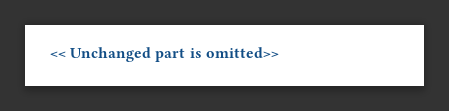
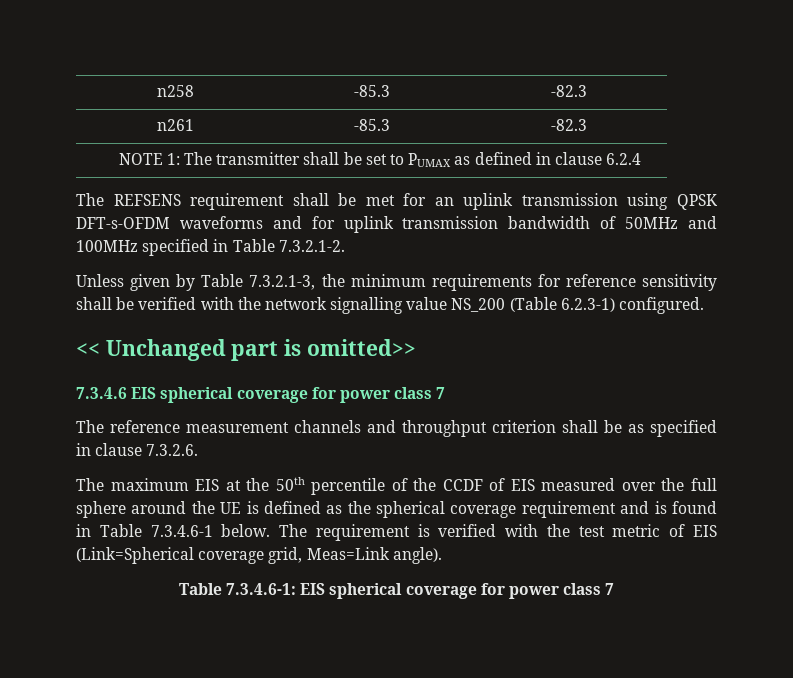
(50, 54) none -> [156,85,194,97] [354,85,390,97] [550,85,587,97] [156,119,194,131] [354,119,390,131] [550,119,587,131] [118,152,642,167] [76,193,718,210] [76,216,718,233] [76,239,345,256] [76,274,718,291] [76,297,705,314] n258 | -85.3 | -82.3 // n261 | -85.3 | -82.3 // NOTE 1: The transmitter shall be set to PUMAX as defined in clause 6.2.4 // The REFSENS requirement shall be met for an uplink transmission using QPSK DFT-s-OFDM waveforms and for uplink transmission bandwidth of 50MHz and 100MHz specified in Table 7.3.2.1-2. // Unless given by Table 7.3.2.1-3, the minimum requirements for reference sensitivity shall be verified with the network signalling value NS_200 (Table 6.2.3-1) configured. //
(279, 52) none -> [76,387,446,403] [76,420,717,437] [76,443,199,456] [76,477,717,495] [76,501,717,518] [76,524,717,541] [76,547,442,564] [178,583,615,599] // 7.3.4.6 EIS spherical coverage for power class 7 // The reference measurement channels and throughput criterion shall be as specified in clause 7.3.2.6. // The maximum EIS at the 50th percentile of the CCDF of EIS measured over the full sphere around the UE is defined as the spherical coverage requirement and is found in Table 7.3.4.6-1 below. The requirement is verified with the test metric of EIS (Link=Spherical coverage grid, Meas=Link angle). // Table 7.3.4.6-1: EIS spherical coverage for power class 7

